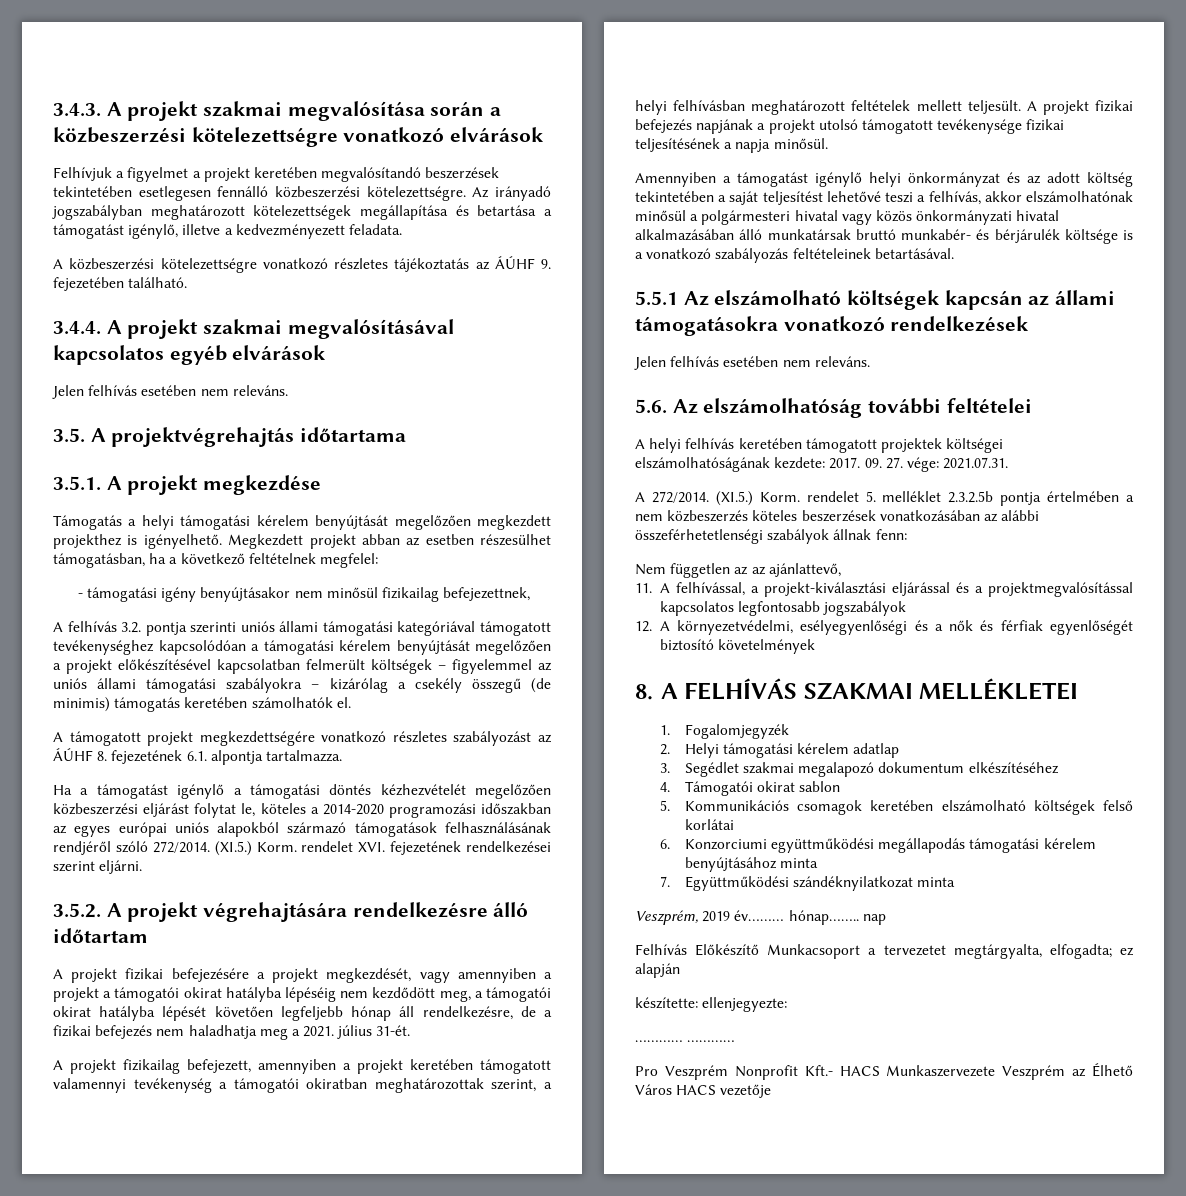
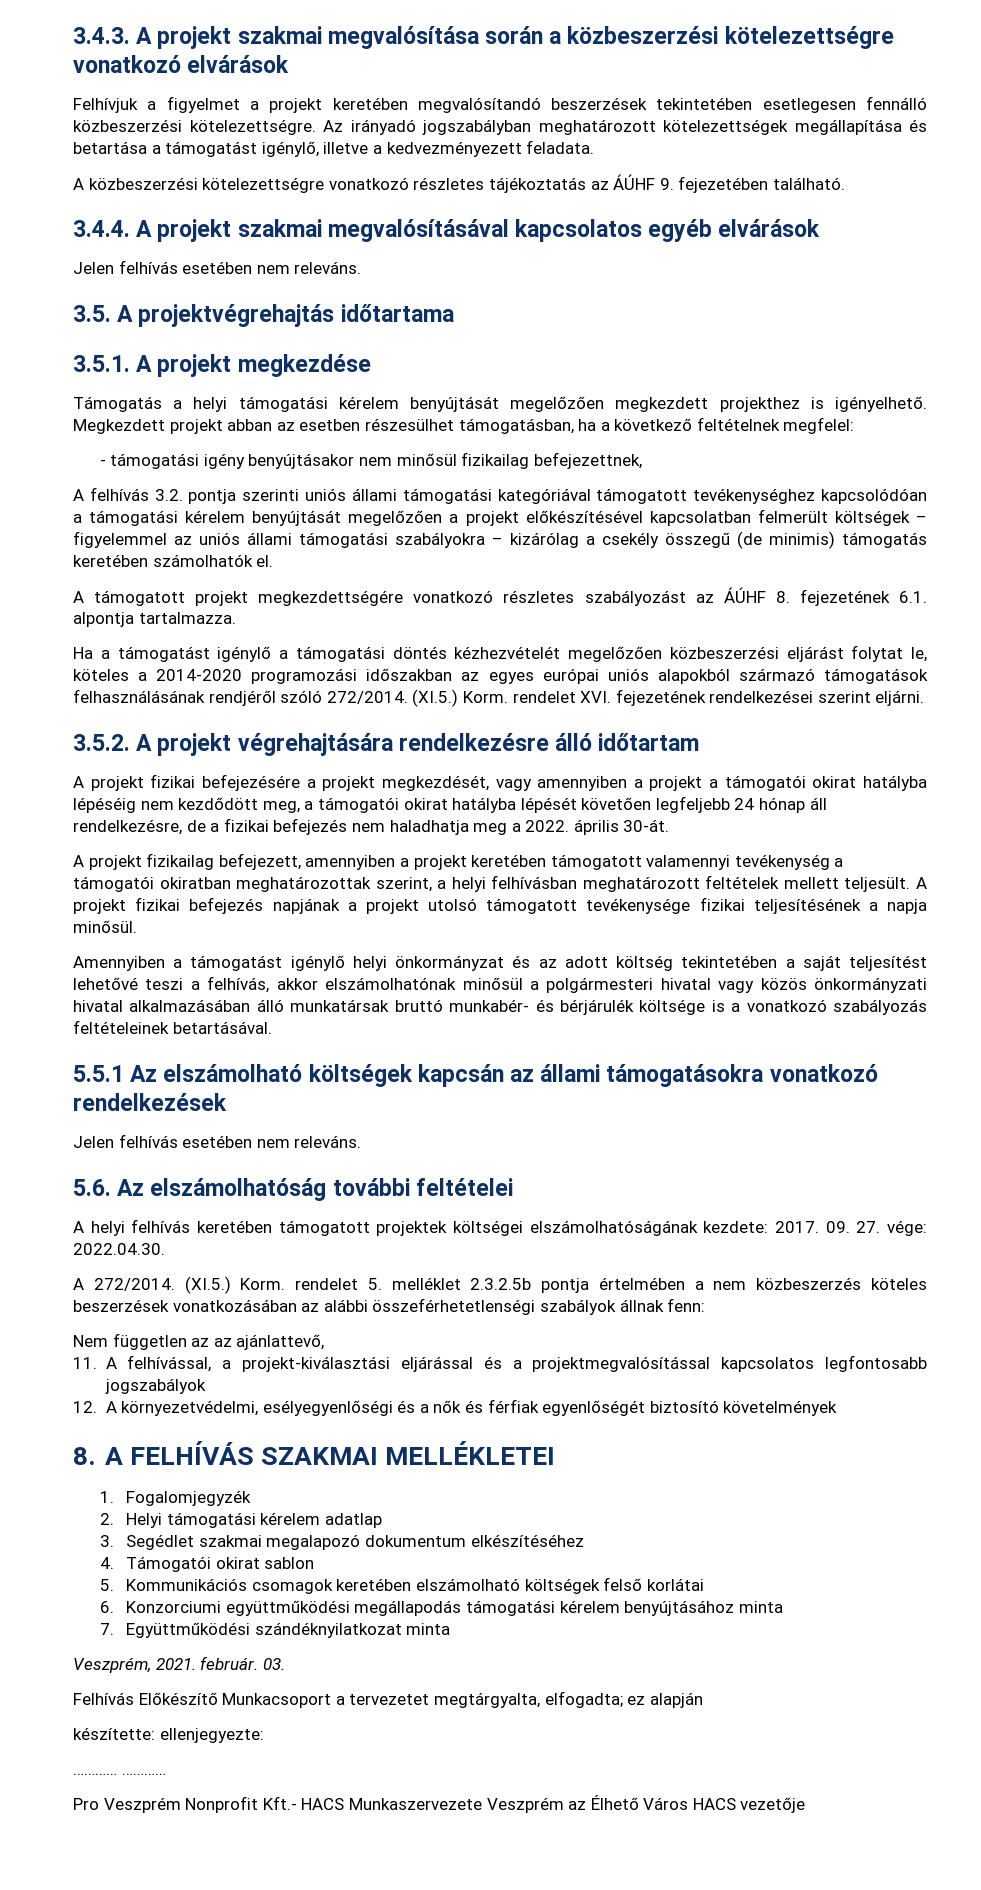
(343, 1013) none -> [734,798,755,810] 24
[303,1025,411,1039] 2021. július 31-ét. -> [525,819,670,835] 2022. április 30-át.
[943,457,1009,469] 2021.07.31. -> [73,1243,165,1255] 2022.04.30.
[702,910,886,925] 2019 év……… hónap…….. nap -> [155,1656,285,1670] 2021. február. 03.

